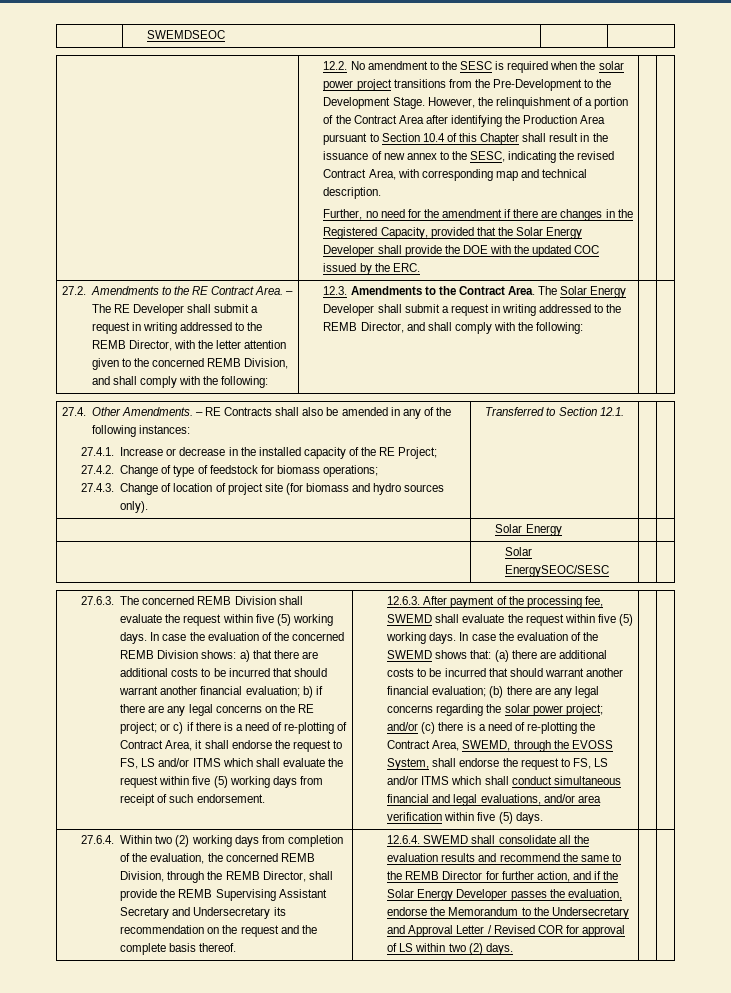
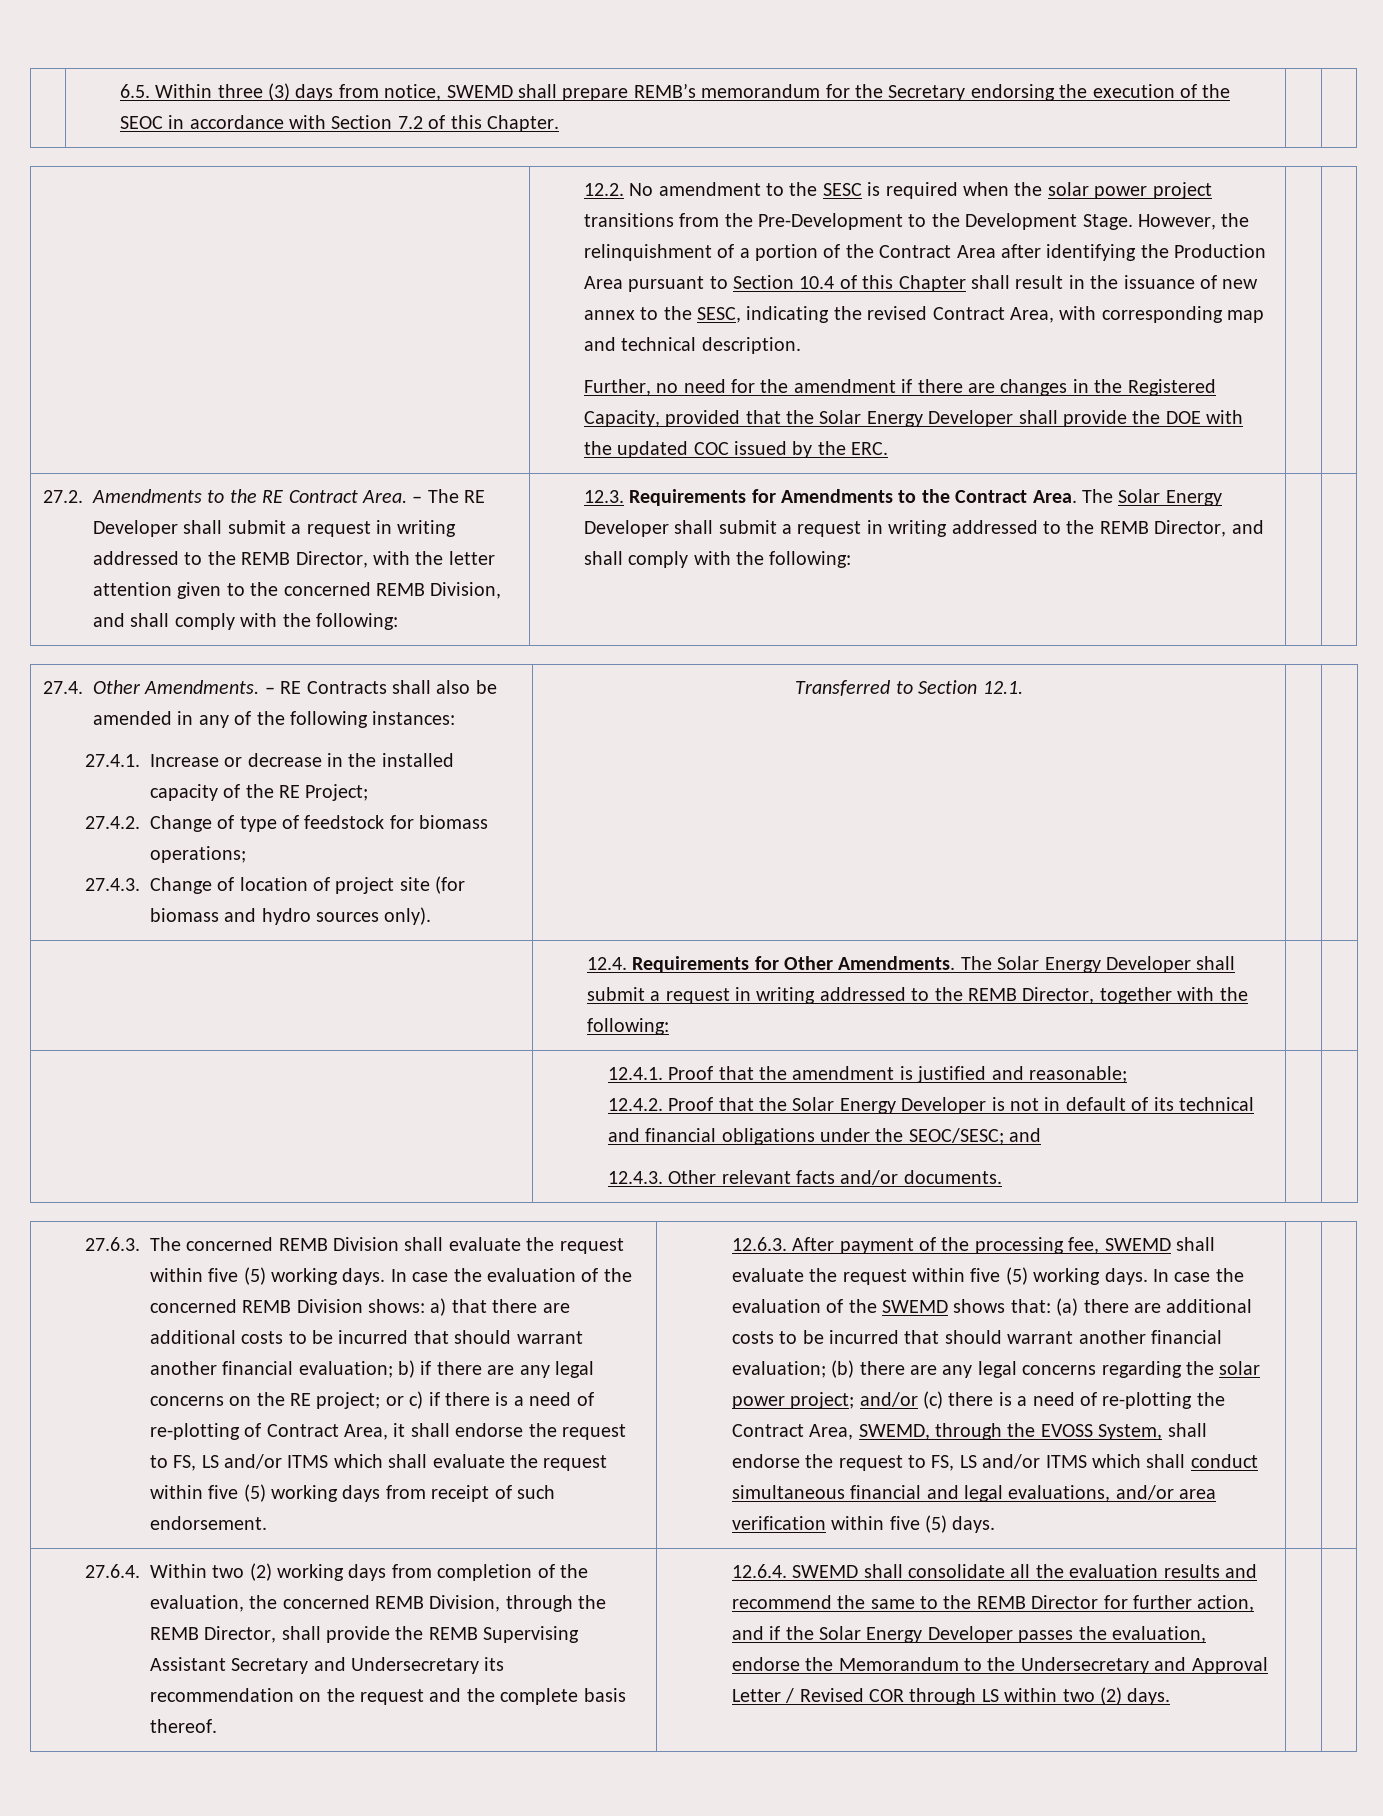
[147,30,226,39] | SWEMDSEOC -> [119,83,1231,101] [119,115,559,132] | 6.5. Within three (3) days from notice, SWEMD shall prepare REMB’s memorandum for the Secretary endorsing the execution of the SEOC in accordance with Section 7.2 of this Chapter.
(348, 290) none -> [629,489,776,506] Requirements for
[495,524,562,536] [505,547,533,556] [505,565,610,577] Solar Energy | | // | Solar EnergySEOC/SESC -> [586,956,1236,973] [586,987,1248,1004] [586,1018,669,1035] [607,1066,1127,1083] [607,1097,1254,1114] [607,1128,1042,1145] [607,1170,1002,1185] 12.4. Requirements for Other Amendments. The Solar Energy Developer shall submit a request in writing addressed to the REMB Director, together with the following: | | // | 12.4.1. Proof that the amendment is justified and reasonable; // 12.4.2. Proof that the Solar Energy Developer is not in default of its technical and financial obligations under the SEOC/SESC; and // 12.4.3. Other relevant facts and/or documents.
[565,925,625,937] [387,943,398,952] for approval of -> [909,1688,977,1705] through

